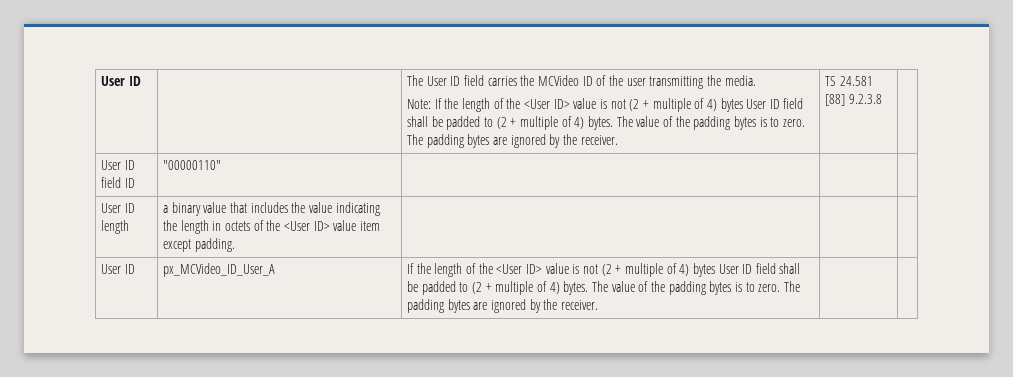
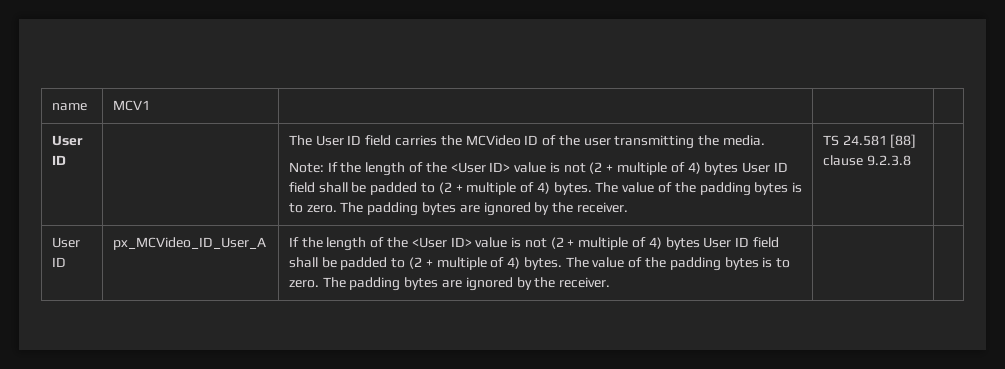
(101, 81) none -> [51,103,87,111] [112,100,150,111] name | MCV1 | | | //
(846, 100) none -> [822,155,863,166] clause
[101,160,135,170] [101,177,135,188] [163,160,222,170] [101,203,135,213] [101,220,130,234] [163,202,380,216] [163,220,380,234] [163,238,235,252] // User ID field ID | "00000110" | | | // User ID length | a binary value that includes the value indicating the length in octets of the <User ID> value item except padding. | | | -> (911, 160) none

